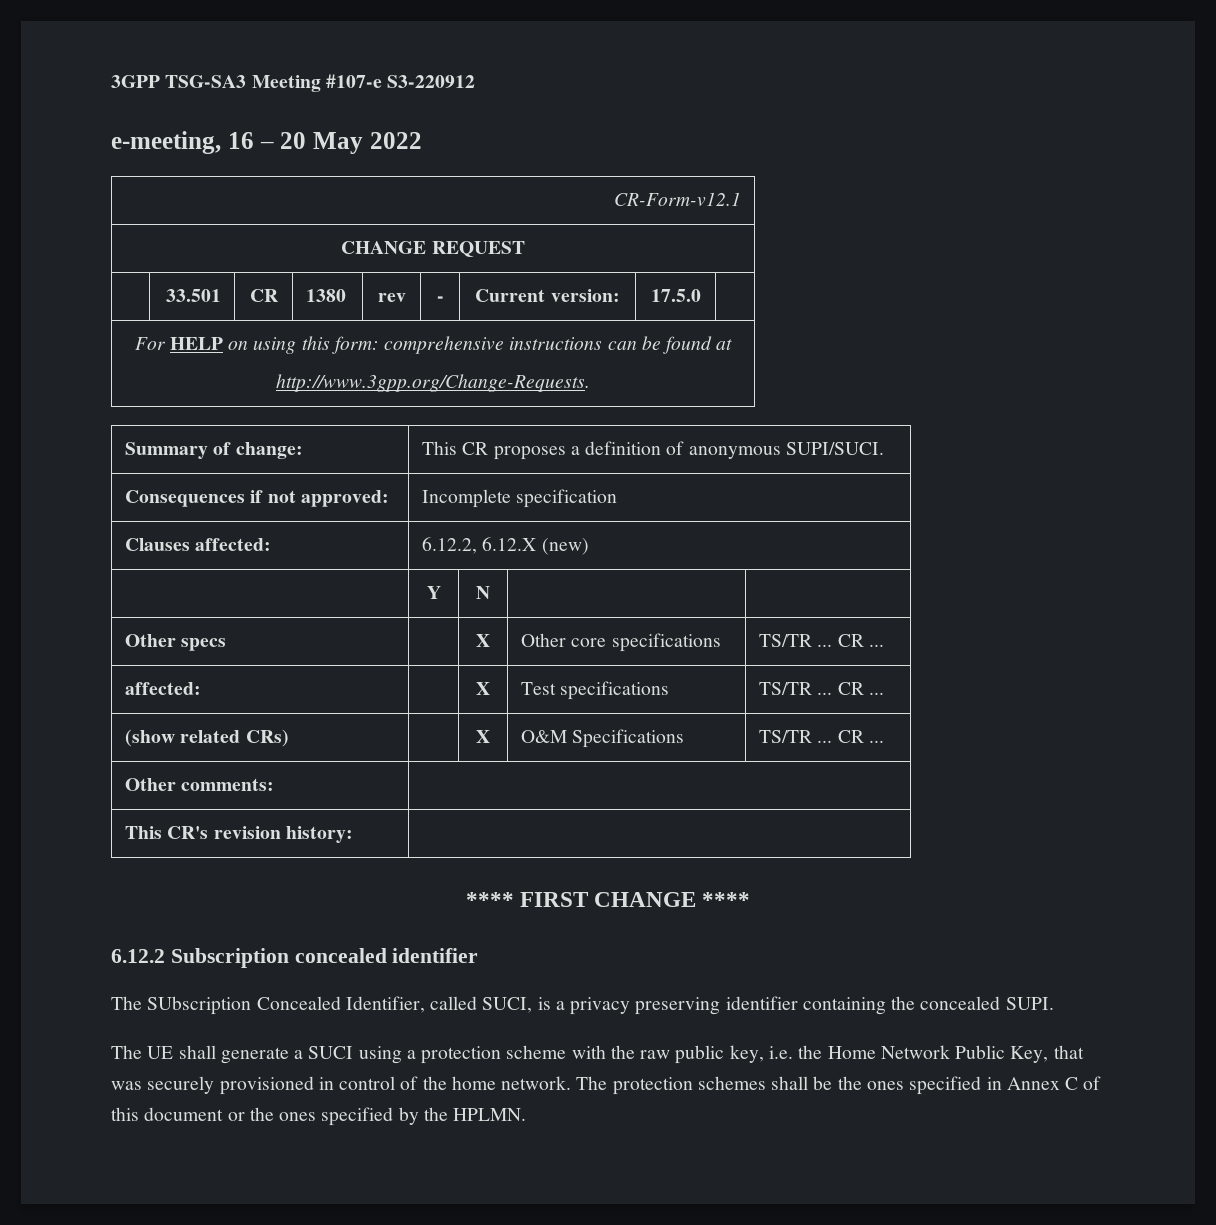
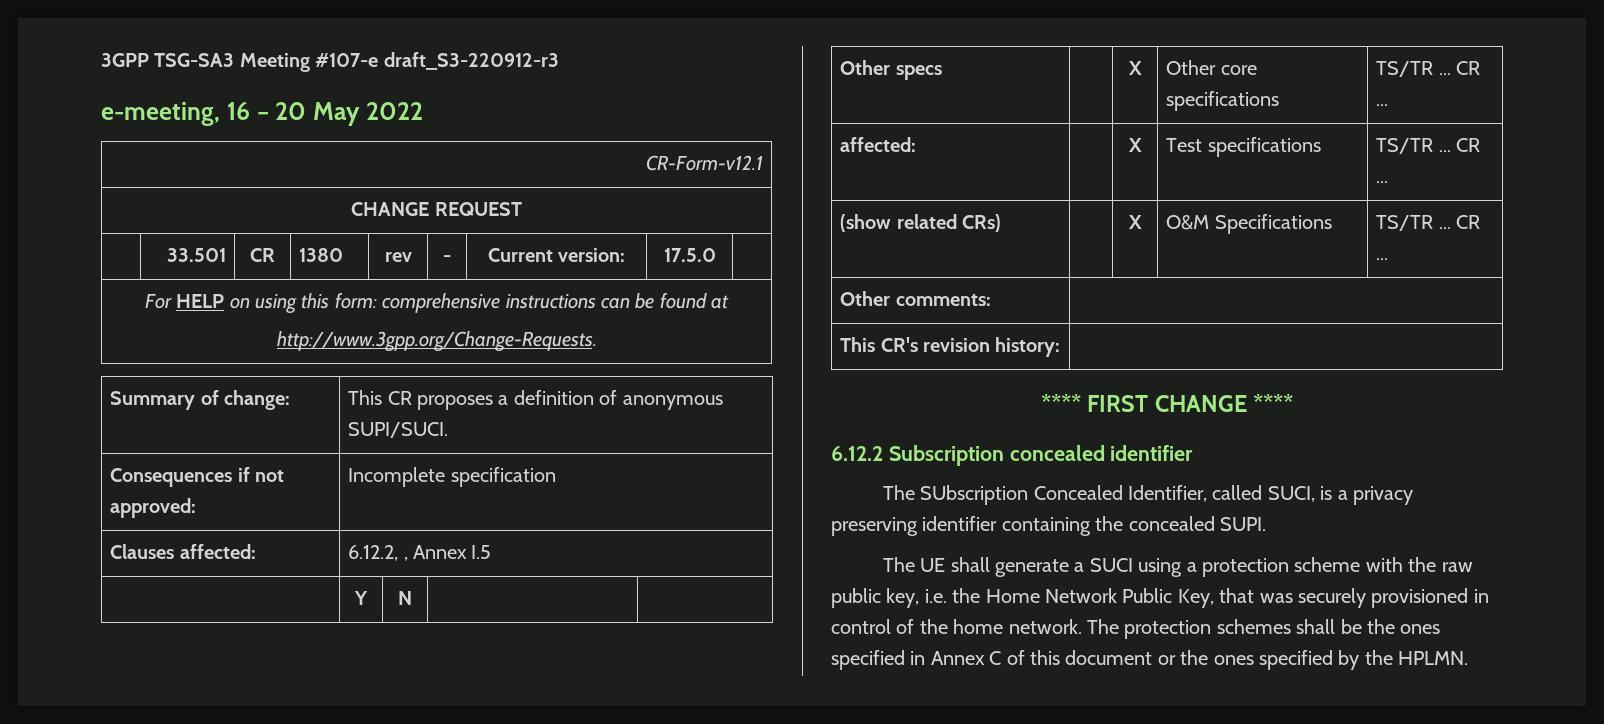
[387,75,476,88] S3-220912 -> [383,52,559,70] draft_S3-220912-r3
[482,537,589,555] 6.12.X (new) -> [403,545,492,561] , Annex I.5

